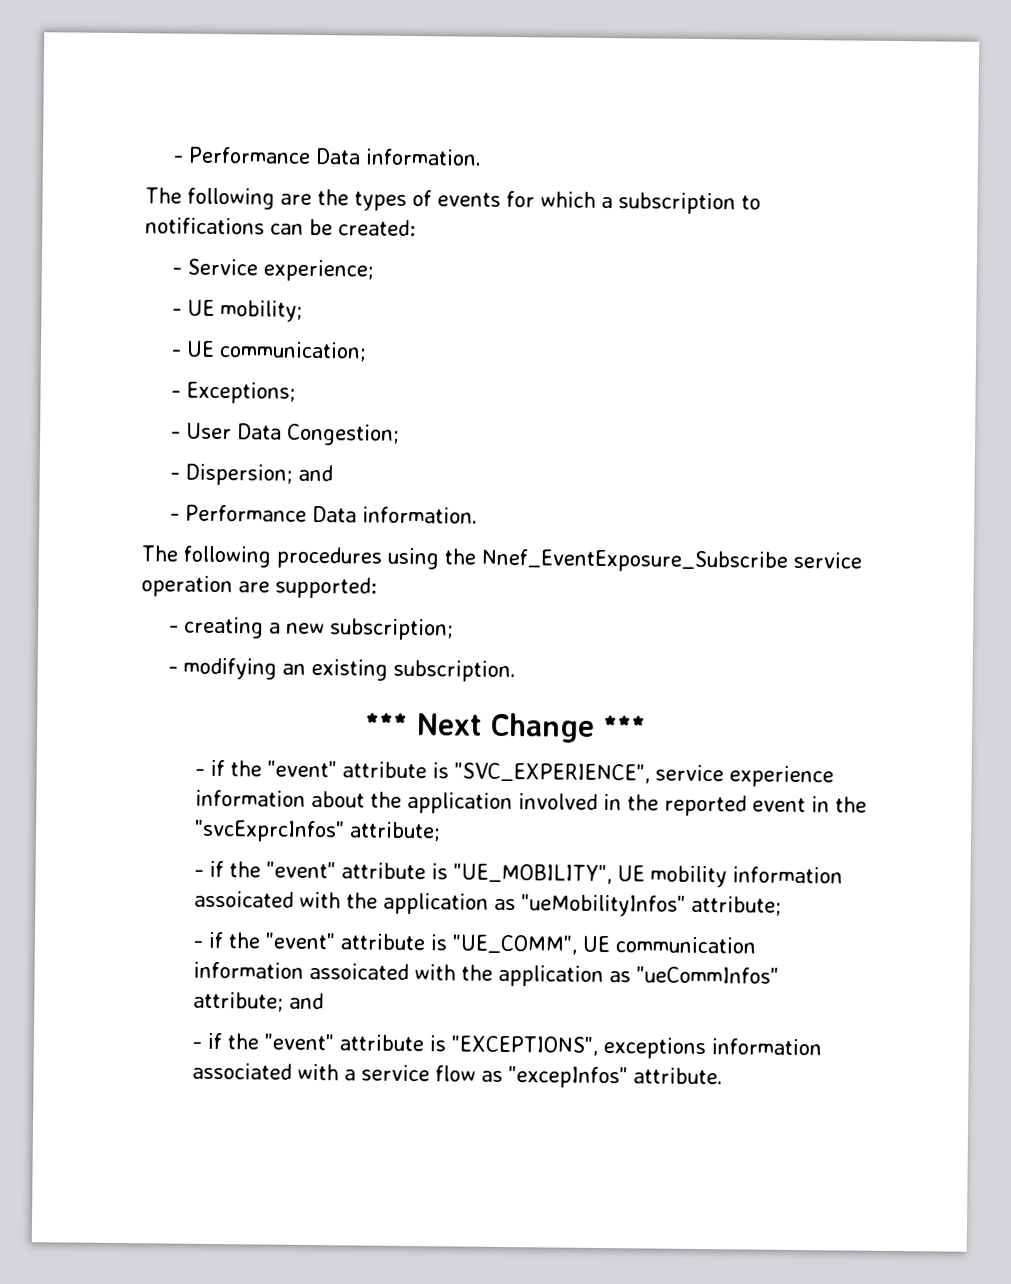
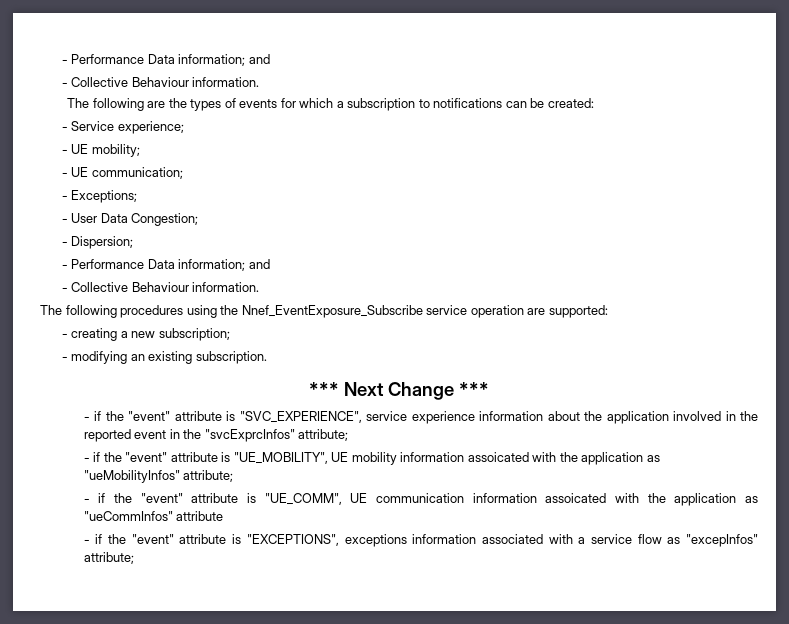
[173,146,362,165] - Performance Data -> [61,54,270,66] [61,77,189,87] - Performance Data information; and // - Collective Behaviour
[298,464,334,482] [170,504,358,523] and // - Performance Data -> [61,259,270,271] [61,282,189,292] // - Performance Data information; and // - Collective Behaviour
[193,991,325,1012] attribute; and -> [176,511,224,521] attribute
[633,1067,724,1085] attribute. -> [83,552,134,564] attribute;

